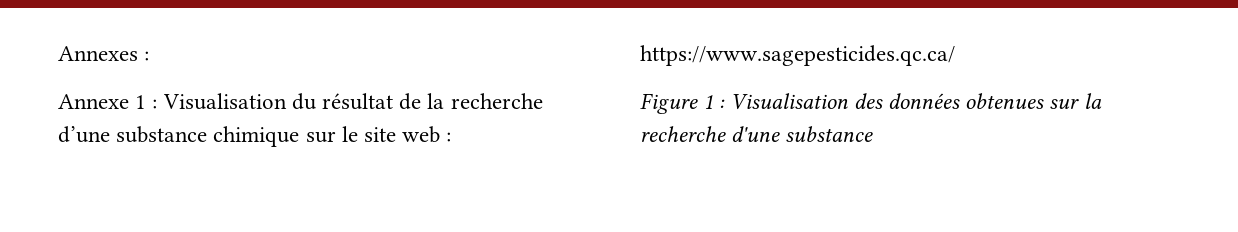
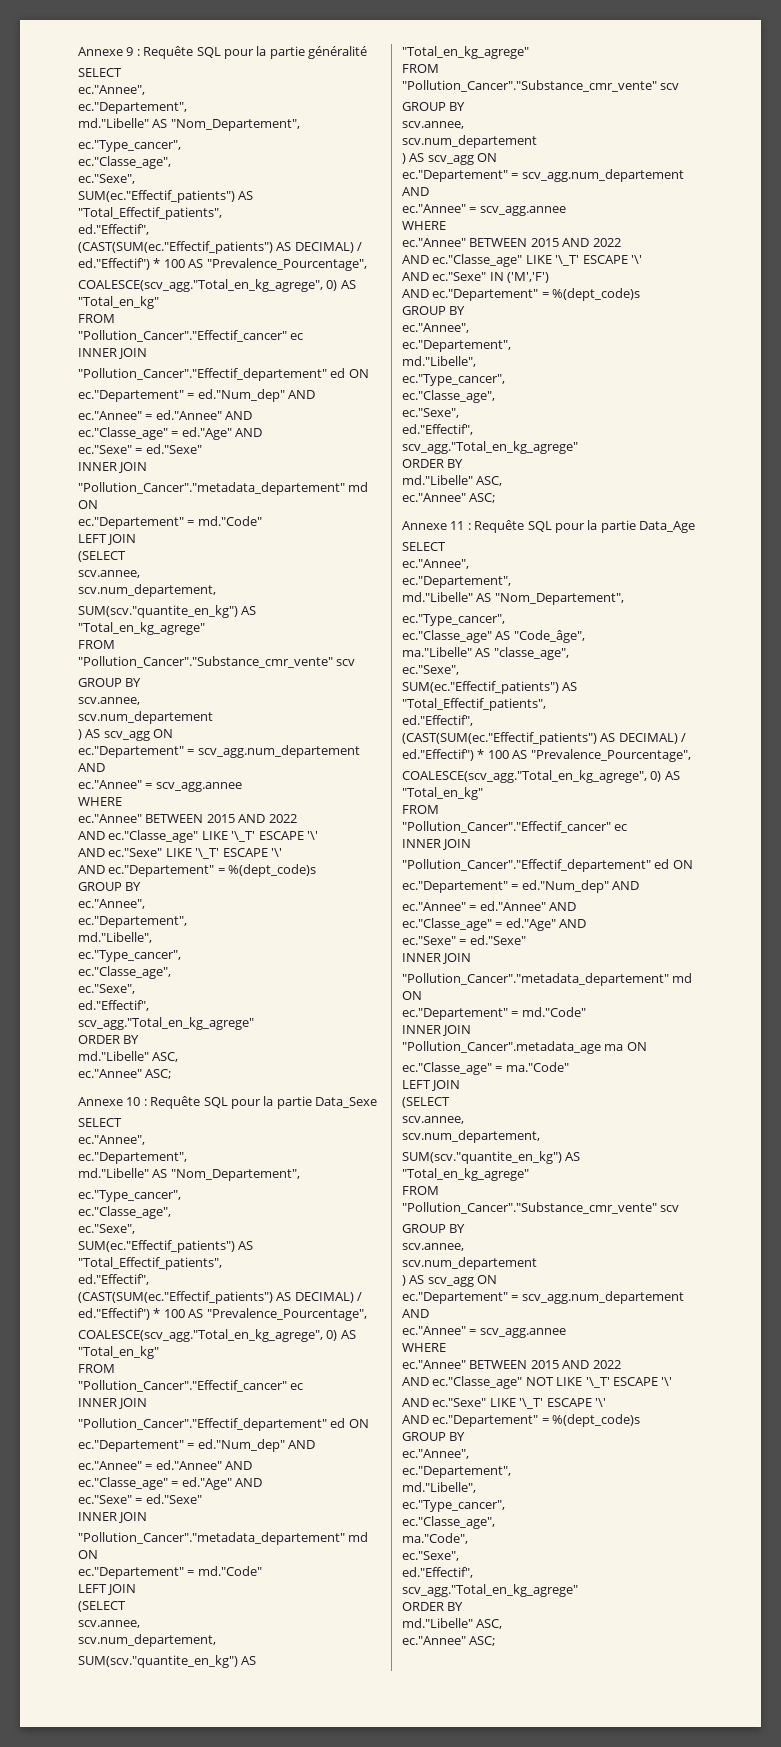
[58,46,150,61] [58,93,543,110] [58,126,452,147] [640,45,955,66] [640,93,1102,114] [640,126,874,142] Annexes : // Annexe 1 : Visualisation du résultat de la recherche d’une substance chimique sur le site web : https://www.sagepesticides.qc.ca/ // Figure 1 : Visualisation des données obtenues sur la recherche d'une substance -> [78,46,367,59] [78,68,122,77] [78,85,145,95] [78,102,187,114] [78,118,300,131] [78,140,181,152] [78,156,171,169] [78,174,135,184] [78,190,254,203] [78,207,222,220] [78,224,149,235] [78,241,363,254] [78,258,367,271] [78,279,356,292] [78,296,159,309] [78,314,115,323] [78,330,304,342] [78,348,148,359] [78,368,369,381] [78,389,316,402] [78,410,253,420] [78,427,263,440] [78,444,202,454] [78,462,148,473] [78,482,369,495] [78,500,98,509] [78,516,262,529] [78,534,137,545] [78,551,126,562] [78,570,140,578] [78,584,216,597] [78,605,257,618] [78,622,205,635] [78,640,115,649] [78,656,356,668] [78,678,142,687] [78,697,140,705] [78,711,213,724] [78,729,174,741] [78,745,360,758] [78,763,105,772] [78,780,242,792] [78,797,122,806] [78,814,297,823] [78,830,318,843] [78,848,282,859] [78,864,317,877] [78,882,142,891] [78,899,145,909] [78,916,187,928] [78,932,152,943] [78,950,181,962] [78,966,171,979] [78,984,135,994] [78,1000,149,1011] [78,1017,254,1030] [78,1035,140,1044] [78,1051,179,1062] [78,1069,172,1079] [78,1096,377,1109] [78,1118,122,1127] [78,1135,145,1145] [78,1152,187,1164] [78,1168,300,1181] [78,1190,181,1202] [78,1206,171,1219] [78,1224,135,1234] [78,1240,254,1253] [78,1257,222,1270] [78,1274,149,1285] [78,1291,363,1304] [78,1308,367,1321] [78,1329,356,1342] [78,1346,159,1359] [78,1364,115,1373] [78,1380,304,1392] [78,1398,148,1409] [78,1418,369,1431] [78,1439,316,1452] [78,1460,253,1470] [78,1477,263,1490] [78,1494,202,1504] [78,1512,148,1523] [78,1532,369,1545] [78,1550,98,1559] [78,1566,262,1579] [78,1584,137,1595] [78,1601,126,1612] [78,1620,140,1628] [78,1634,216,1647] [78,1655,257,1668] [402,46,529,59] [402,64,439,73] [402,80,680,92] [402,102,466,111] [402,121,464,129] [402,135,537,148] [402,153,498,165] [402,169,684,182] [402,187,429,196] [402,204,566,216] [402,221,446,230] [402,238,621,247] [402,254,642,267] [402,272,550,283] [402,288,641,301] [402,306,466,315] [402,323,469,333] [402,340,511,352] [402,356,476,367] [402,374,505,386] [402,390,495,403] [402,408,459,418] [402,424,473,435] [402,441,578,454] [402,459,464,468] [402,475,503,486] [402,493,496,503] [402,520,695,533] [402,542,446,551] [402,559,469,569] [402,576,511,588] [402,592,624,605] [402,614,505,626] [402,630,585,643] [402,647,569,660] [402,665,459,675] [402,681,578,694] [402,698,546,711] [402,715,473,726] [402,732,687,745] [402,749,691,762] [402,770,680,783] [402,787,483,800] [402,805,439,814] [402,821,628,833] [402,839,472,850] [402,859,693,872] [402,880,640,893] [402,901,577,911] [402,918,587,931] [402,935,526,945] [402,953,472,964] [402,973,693,986] [402,991,422,1000] [402,1007,586,1020] [402,1025,472,1036] [402,1041,647,1054] [402,1062,569,1075] [402,1080,461,1091] [402,1097,450,1108] [402,1116,464,1124] [402,1130,540,1143] [402,1151,581,1164] [402,1168,529,1181] [402,1186,439,1195] [402,1202,680,1214] [402,1224,466,1233] [402,1243,464,1251] [402,1257,537,1270] [402,1275,498,1287] [402,1291,684,1304] [402,1309,429,1318] [402,1326,566,1338] [402,1343,446,1352] [402,1360,621,1369] [402,1376,673,1389] [402,1398,606,1409] [402,1414,641,1427] [402,1432,466,1441] [402,1449,469,1459] [402,1466,511,1478] [402,1482,476,1493] [402,1500,505,1512] [402,1516,495,1529] [402,1533,468,1544] [402,1551,459,1561] [402,1567,473,1578] [402,1584,578,1597] [402,1602,464,1611] [402,1618,503,1629] [402,1636,496,1646] Annexe 9 : Requête SQL pour la partie généralité // SELECT // ec."Annee", // ec."Departement", // md."Libelle" AS "Nom_Departement", // ec."Type_cancer", // ec."Classe_age", // ec."Sexe", // SUM(ec."Effectif_patients") AS "Total_Effectif_patients", // ed."Effectif", // (CAST(SUM(ec."Effectif_patients") AS DECIMAL) / ed."Effectif") * 100 AS "Prevalence_Pourcentage", // COALESCE(scv_agg."Total_en_kg_agrege", 0) AS "Total_en_kg" // FROM // "Pollution_Cancer"."Effectif_cancer" ec // INNER JOIN // "Pollution_Cancer"."Effectif_departement" ed ON // ec."Departement" = ed."Num_dep" AND // ec."Annee" = ed."Annee" AND // ec."Classe_age" = ed."Age" AND // ec."Sexe" = ed."Sexe" // INNER JOIN // "Pollution_Cancer"."metadata_departement" md ON // ec."Departement" = md."Code" // LEFT JOIN // (SELECT // scv.annee, // scv.num_departement, // SUM(scv."quantite_en_kg") AS "Total_en_kg_agrege" // FROM // "Pollution_Cancer"."Substance_cmr_vente" scv // GROUP BY // scv.annee, // scv.num_departement // ) AS scv_agg ON // ec."Departement" = scv_agg.num_departement AND // ec."Annee" = scv_agg.annee // WHERE // ec."Annee" BETWEEN 2015 AND 2022 // AND ec."Classe_age" LIKE '\_T' ESCAPE '\' // AND ec."Sexe" LIKE '\_T' ESCAPE '\' // AND ec."Departement" = %(dept_code)s // GROUP BY // ec."Annee", // ec."Departement", // md."Libelle", // ec."Type_cancer", // ec."Classe_age", // ec."Sexe", // ed."Effectif", // scv_agg."Total_en_kg_agrege" // ORDER BY // md."Libelle" ASC, // ec."Annee" ASC; // Annexe 10 : Requête SQL pour la partie Data_Sexe // SELECT // ec."Annee", // ec."Departement", // md."Libelle" AS "Nom_Departement", // ec."Type_cancer", // ec."Classe_age", // ec."Sexe", // SUM(ec."Effectif_patients") AS "Total_Effectif_patients", // ed."Effectif", // (CAST(SUM(ec."Effectif_patients") AS DECIMAL) / ed."Effectif") * 100 AS "Prevalence_Pourcentage", // COALESCE(scv_agg."Total_en_kg_agrege", 0) AS "Total_en_kg" // FROM // "Pollution_Cancer"."Effectif_cancer" ec // INNER JOIN // "Pollution_Cancer"."Effectif_departement" ed ON // ec."Departement" = ed."Num_dep" AND // ec."Annee" = ed."Annee" AND // ec."Classe_age" = ed."Age" AND // ec."Sexe" = ed."Sexe" // INNER JOIN // "Pollution_Cancer"."metadata_departement" md ON // ec."Departement" = md."Code" // LEFT JOIN // (SELECT // scv.annee, // scv.num_departement, // SUM(scv."quantite_en_kg") AS "Total_en_kg_agrege" // FROM // "Pollution_Cancer"."Substance_cmr_vente" scv // GROUP BY // scv.annee, // scv.num_departement // ) AS scv_agg ON // ec."Departement" = scv_agg.num_departement AND // ec."Annee" = scv_agg.annee // WHERE // ec."Annee" BETWEEN 2015 AND 2022 // AND ec."Classe_age" LIKE '\_T' ESCAPE '\' // AND ec."Sexe" IN ('M','F') // AND ec."Departement" = %(dept_code)s // GROUP BY // ec."Annee", // ec."Departement", // md."Libelle", // ec."Type_cancer", // ec."Classe_age", // ec."Sexe", // ed."Effectif", // scv_agg."Total_en_kg_agrege" // ORDER BY // md."Libelle" ASC, // ec."Annee" ASC; // Annexe 11 : Requête SQL pour la partie Data_Age // SELECT // ec."Annee", // ec."Departement", // md."Libelle" AS "Nom_Departement", // ec."Type_cancer", // ec."Classe_age" AS "Code_âge", // ma."Libelle" AS "classe_age", // ec."Sexe", // SUM(ec."Effectif_patients") AS "Total_Effectif_patients", // ed."Effectif", // (CAST(SUM(ec."Effectif_patients") AS DECIMAL) / ed."Effectif") * 100 AS "Prevalence_Pourcentage", // COALESCE(scv_agg."Total_en_kg_agrege", 0) AS "Total_en_kg" // FROM // "Pollution_Cancer"."Effectif_cancer" ec // INNER JOIN // "Pollution_Cancer"."Effectif_departement" ed ON // ec."Departement" = ed."Num_dep" AND // ec."Annee" = ed."Annee" AND // ec."Classe_age" = ed."Age" AND // ec."Sexe" = ed."Sexe" // INNER JOIN // "Pollution_Cancer"."metadata_departement" md ON // ec."Departement" = md."Code" // INNER JOIN // "Pollution_Cancer".metadata_age ma ON // ec."Classe_age" = ma."Code" // LEFT JOIN // (SELECT // scv.annee, // scv.num_departement, // SUM(scv."quantite_en_kg") AS "Total_en_kg_agrege" // FROM // "Pollution_Cancer"."Substance_cmr_vente" scv // GROUP BY // scv.annee, // scv.num_departement // ) AS scv_agg ON // ec."Departement" = scv_agg.num_departement AND // ec."Annee" = scv_agg.annee // WHERE // ec."Annee" BETWEEN 2015 AND 2022 // AND ec."Classe_age" NOT LIKE '\_T' ESCAPE '\' // AND ec."Sexe" LIKE '\_T' ESCAPE '\' // AND ec."Departement" = %(dept_code)s // GROUP BY // ec."Annee", // ec."Departement", // md."Libelle", // ec."Type_cancer", // ec."Classe_age", // ma."Code", // ec."Sexe", // ed."Effectif", // scv_agg."Total_en_kg_agrege" // ORDER BY // md."Libelle" ASC, // ec."Annee" ASC;

